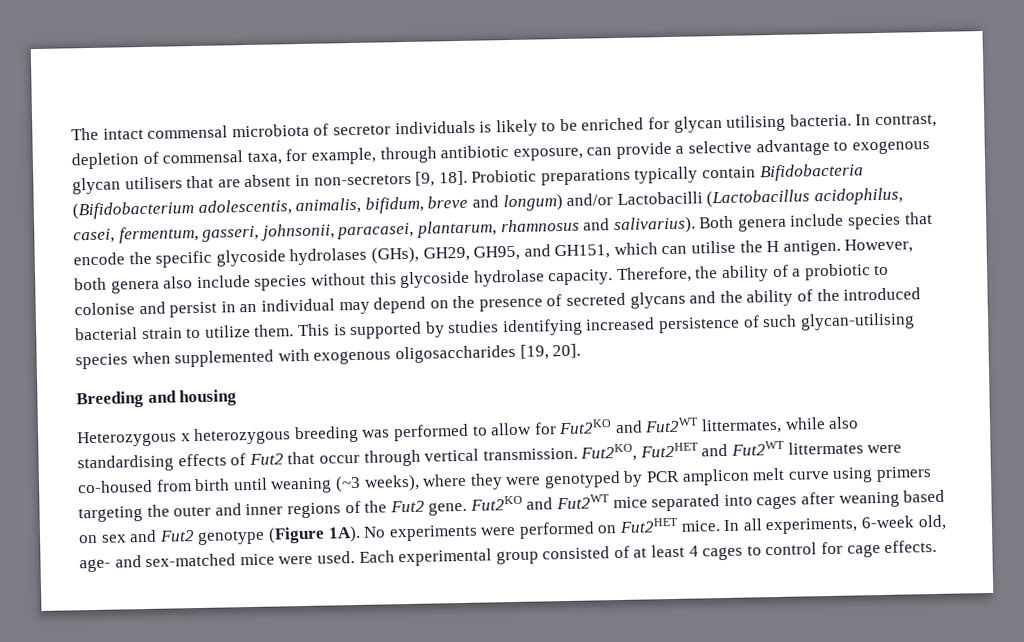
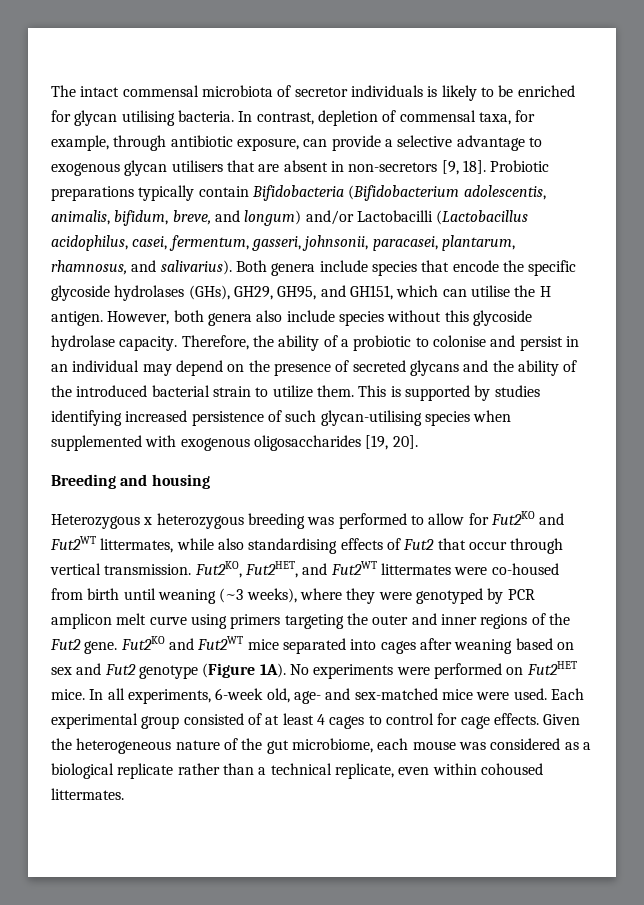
[427,195,469,209] breve -> [172,210,211,225] breve,
[500,218,580,233] rhamnosus -> [51,260,127,275] rhamnosus,
[639,442,699,458] Fut2HET -> [244,561,298,578] Fut2HET,
(938, 546) none -> [543,714,581,725] [51,738,591,754] [51,763,543,779] [51,788,124,800] Given the heterogeneous nature of the gut microbiome, each mouse was considered as a biological replicate rather than a technical replicate, even within cohoused littermates.

